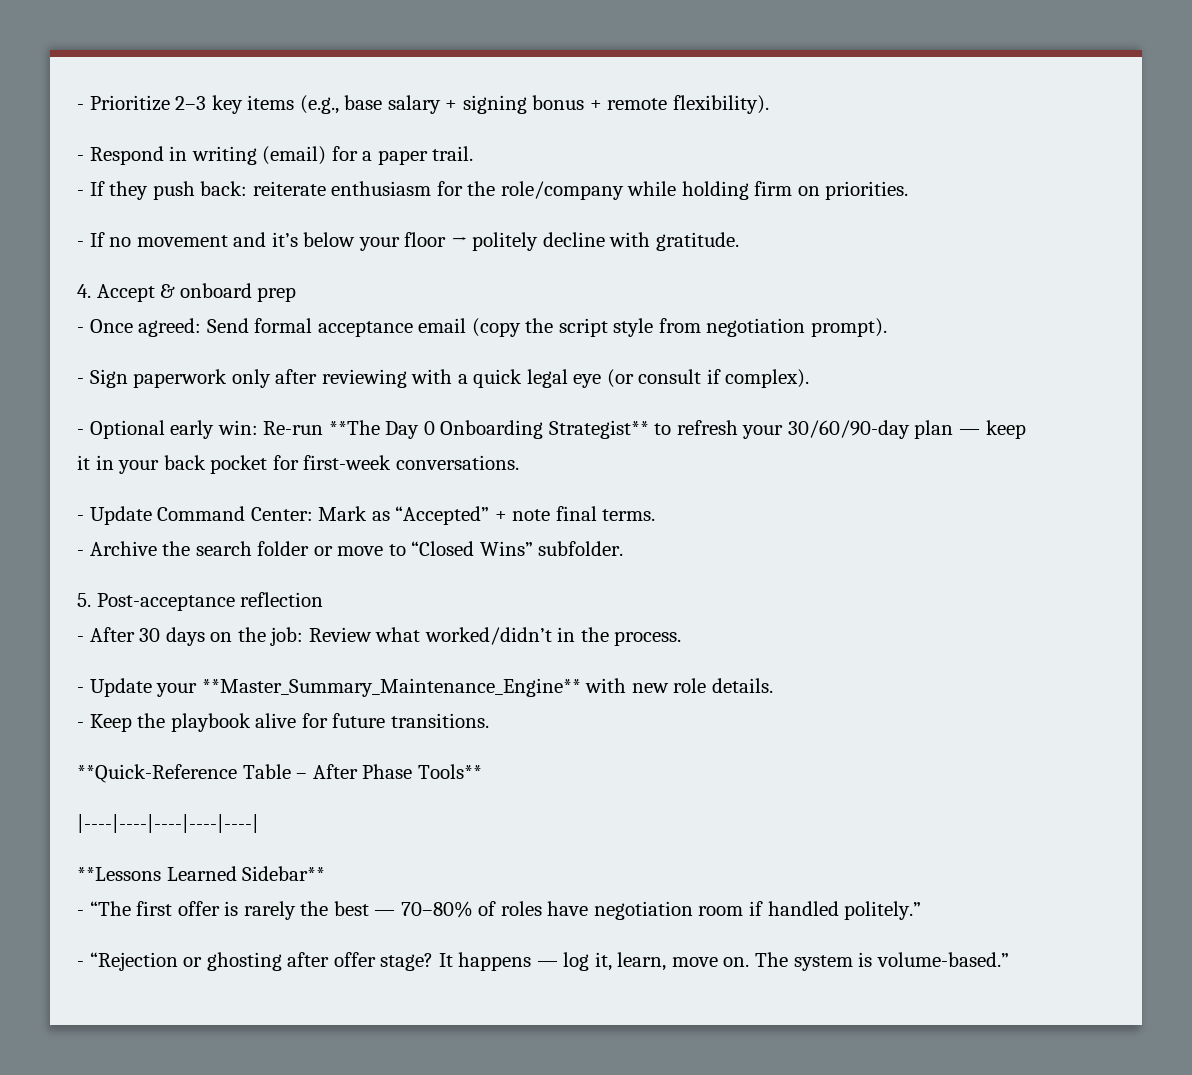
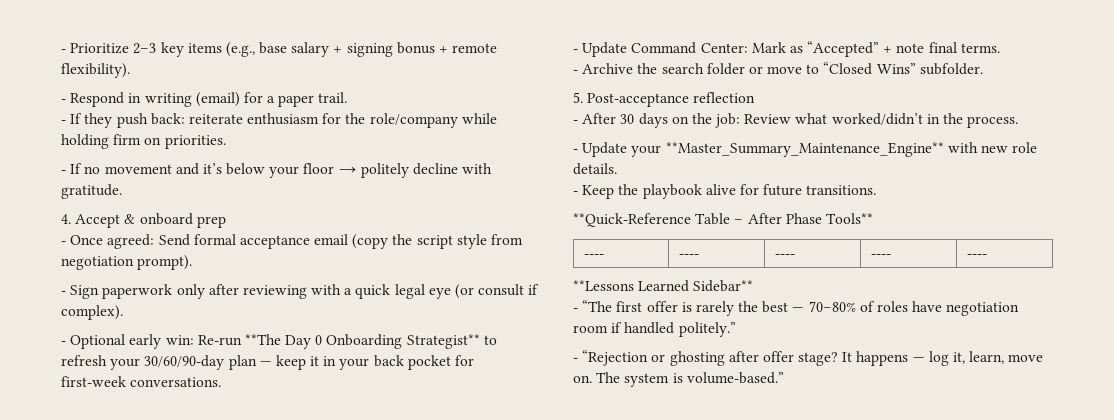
[77,814,259,833] // |----|----|----|----|----| -> [584,254,605,258] [679,254,700,258] [775,254,796,258] [871,254,892,258] [967,254,988,258] // ---- | ---- | ---- | ---- | ----

